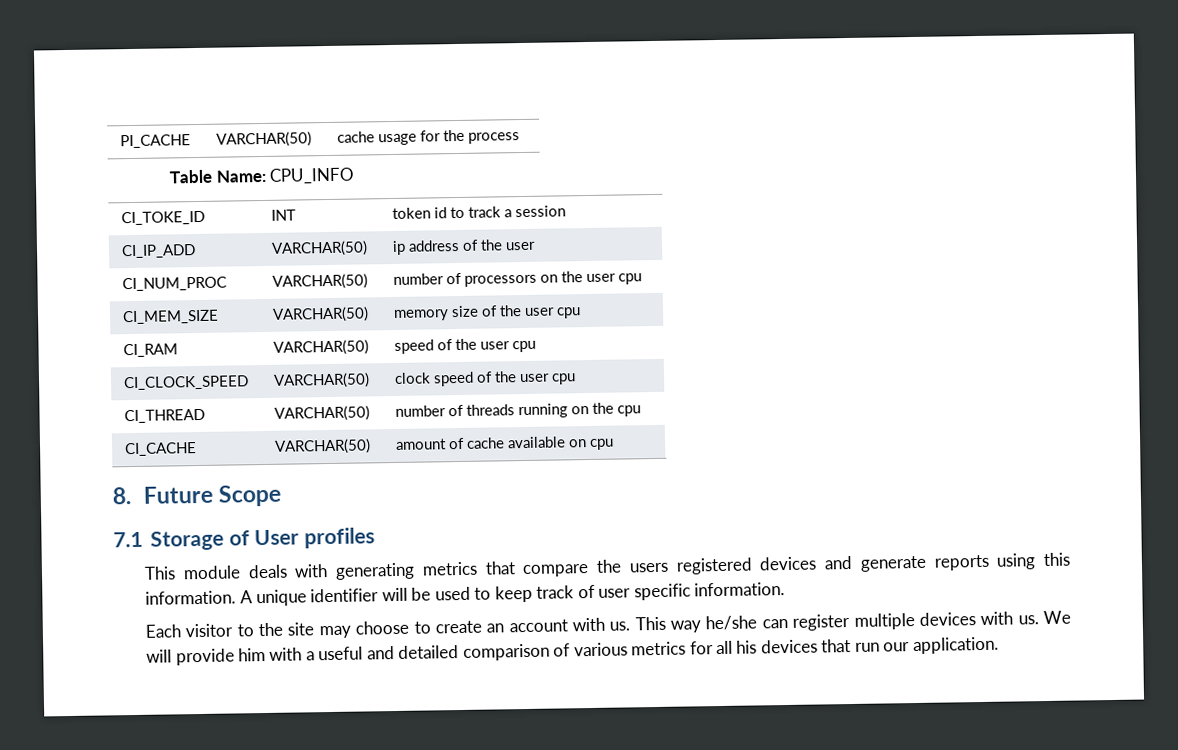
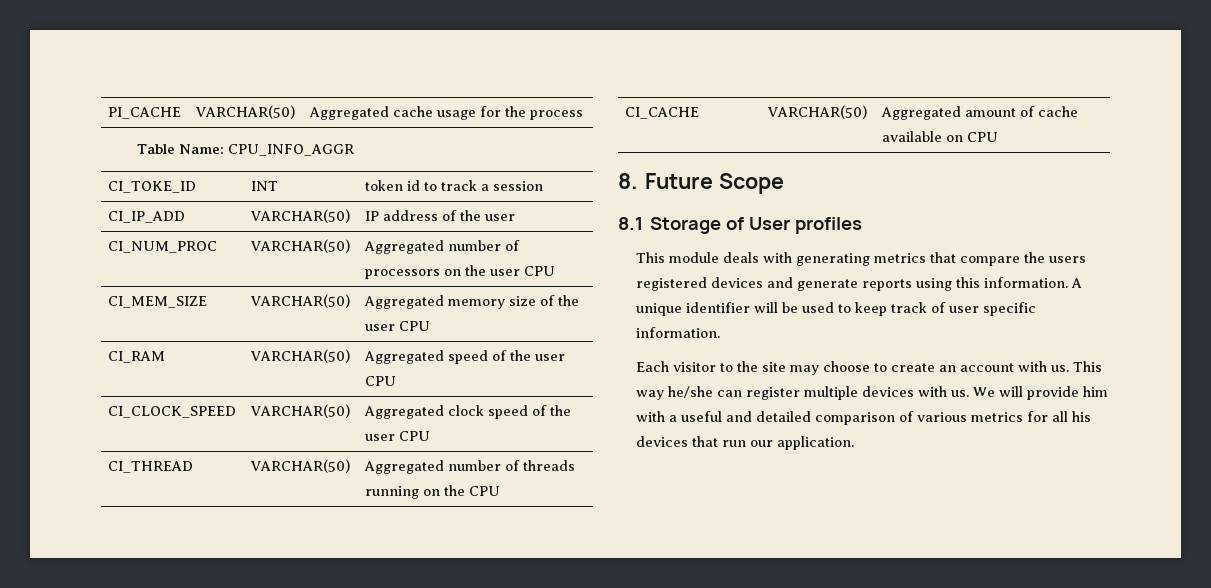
(312, 139) none -> [309,106,390,120] Aggregated
[269,167,356,184] CPU_INFO -> [227,144,354,156] CPU_INFO_AGGR
[391,240,406,256] ip -> [365,211,380,221] IP
(368, 281) none -> [364,240,445,254] Aggregated
[618,273,643,285] cpu -> [524,266,556,276] CPU
(369, 314) none -> [364,295,445,309] Aggregated
[555,307,581,319] cpu -> [399,321,431,331] CPU
[393,338,536,354] speed of the user cpu -> [364,350,566,364] [365,376,397,386] Aggregated speed of the user CPU
(370, 380) none -> [364,405,445,419] Aggregated
[550,373,576,385] cpu -> [399,431,431,441] CPU
(370, 413) none -> [364,460,445,474] Aggregated
[617,405,642,417] cpu -> [469,486,501,496] CPU
(371, 446) none -> [881,106,962,120] Aggregated
[588,438,614,451] cpu -> [967,132,999,142] CPU
[113,531,143,548] 7.1 -> [618,217,643,230] 8.1

